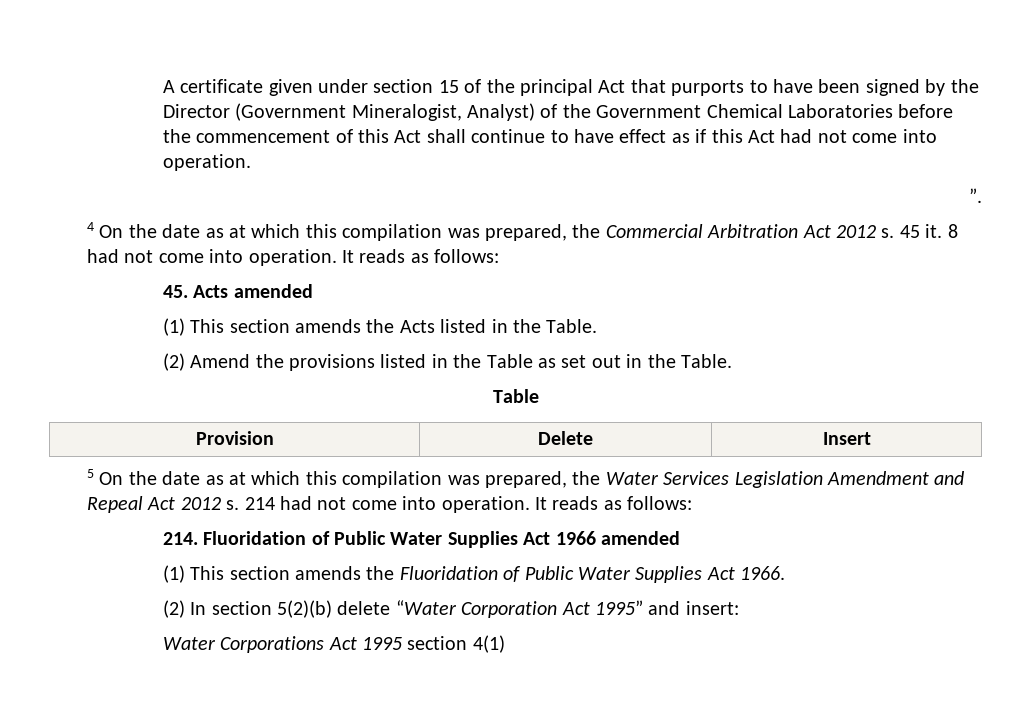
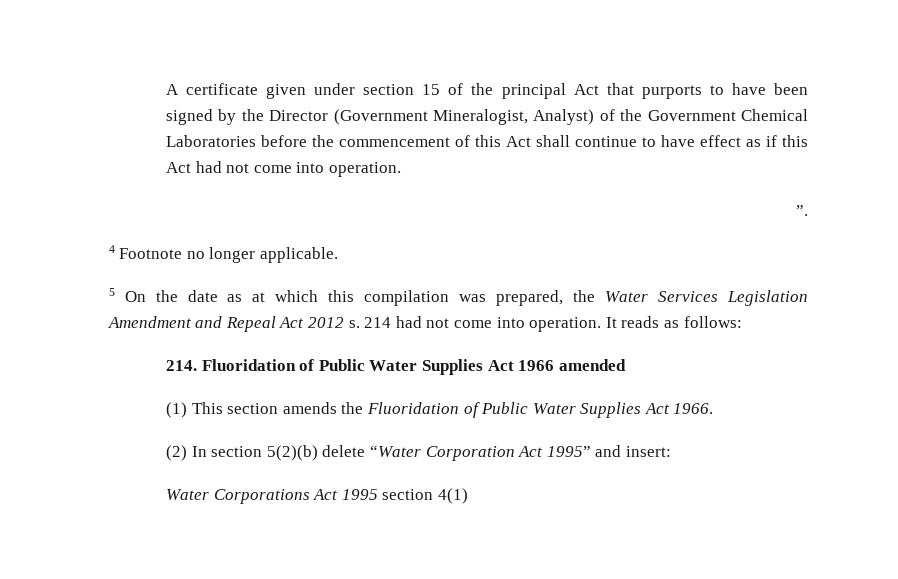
[99,224,958,241] [86,249,500,266] [162,284,313,298] [162,318,598,336] [162,353,732,371] [492,389,539,403] [195,431,274,445] [538,431,593,445] [822,432,871,445] On the date as at which this compilation was prepared, the Commercial Arbitration Act 2012 s. 45 it. 8 had not come into operation. It reads as follows: // 45. Acts amended // (1) This section amends the Acts listed in the Table. // (2) Amend the provisions listed in the Table as set out in the Table. // Table // Provision | Delete | Insert -> [119,247,339,263] Footnote no longer applicable.

